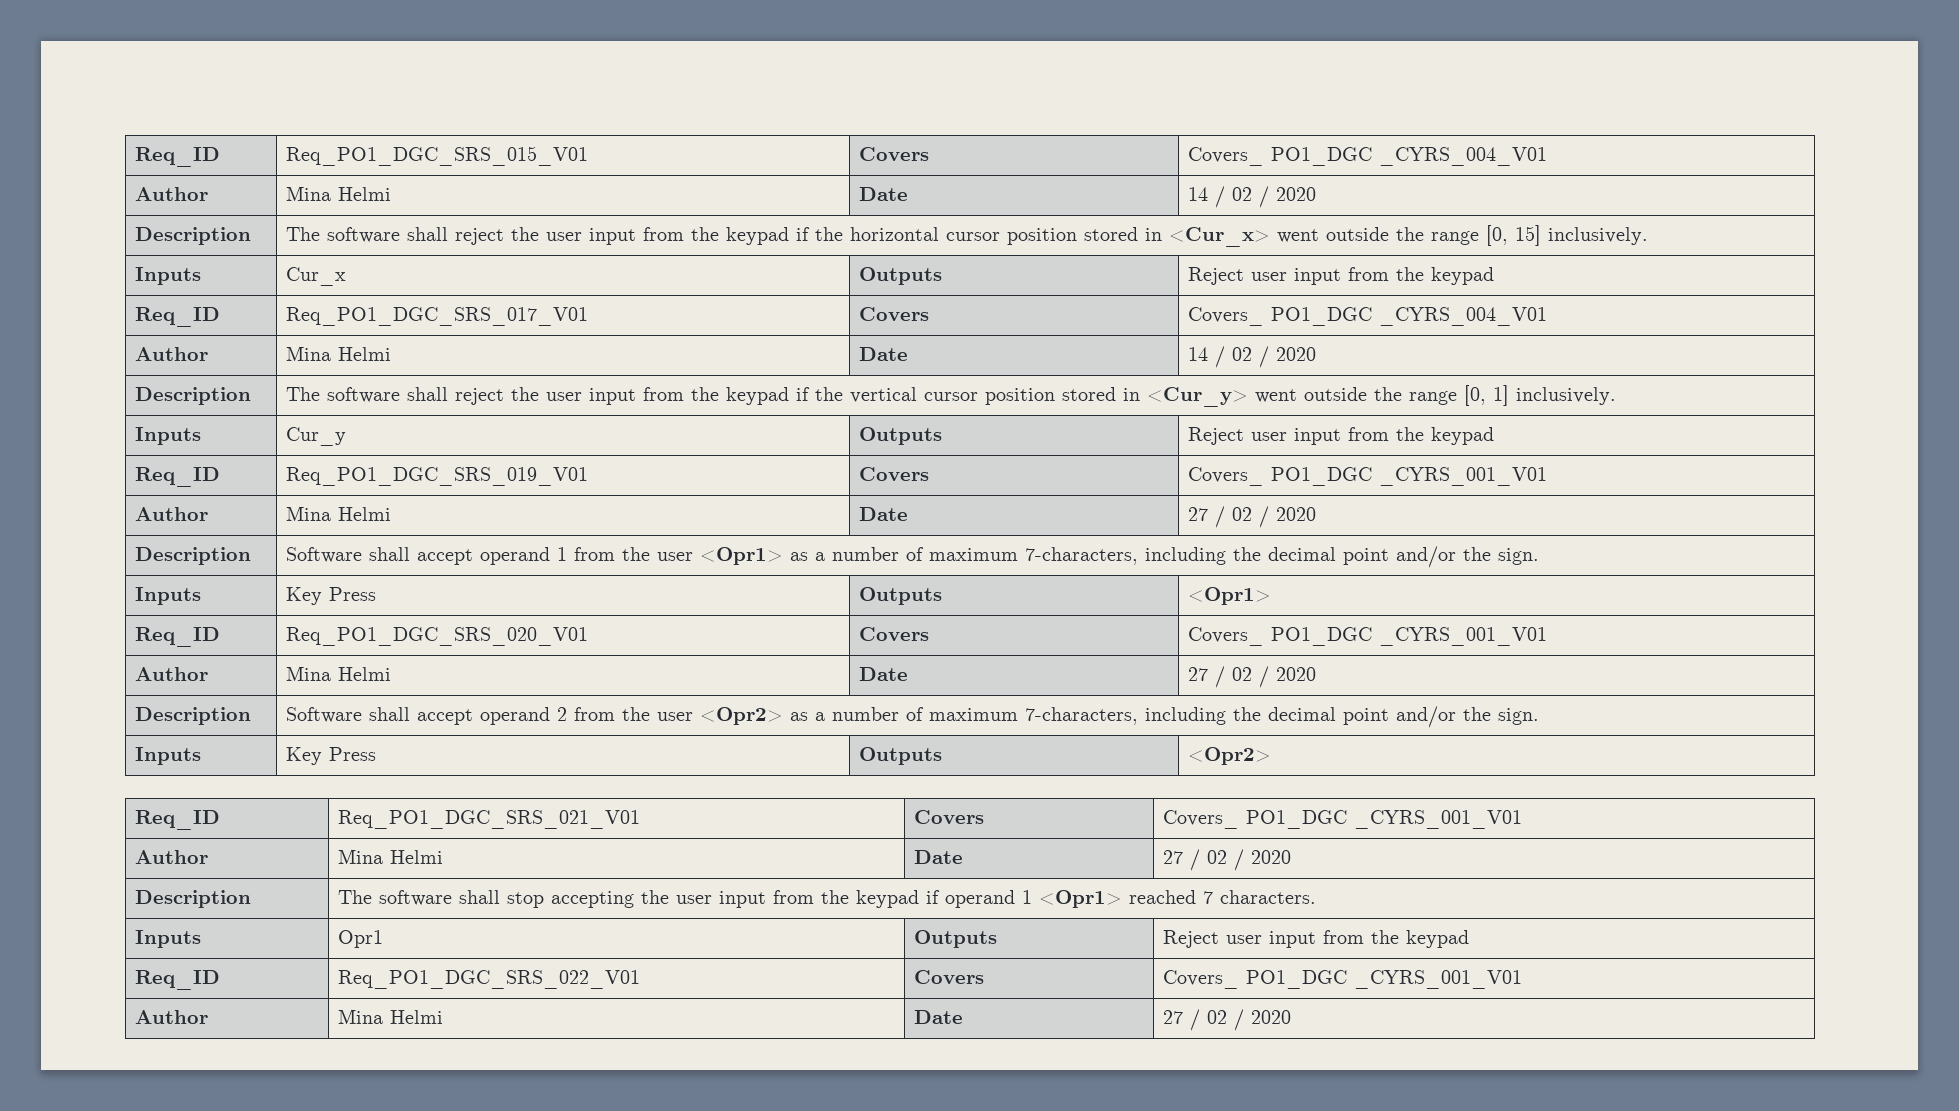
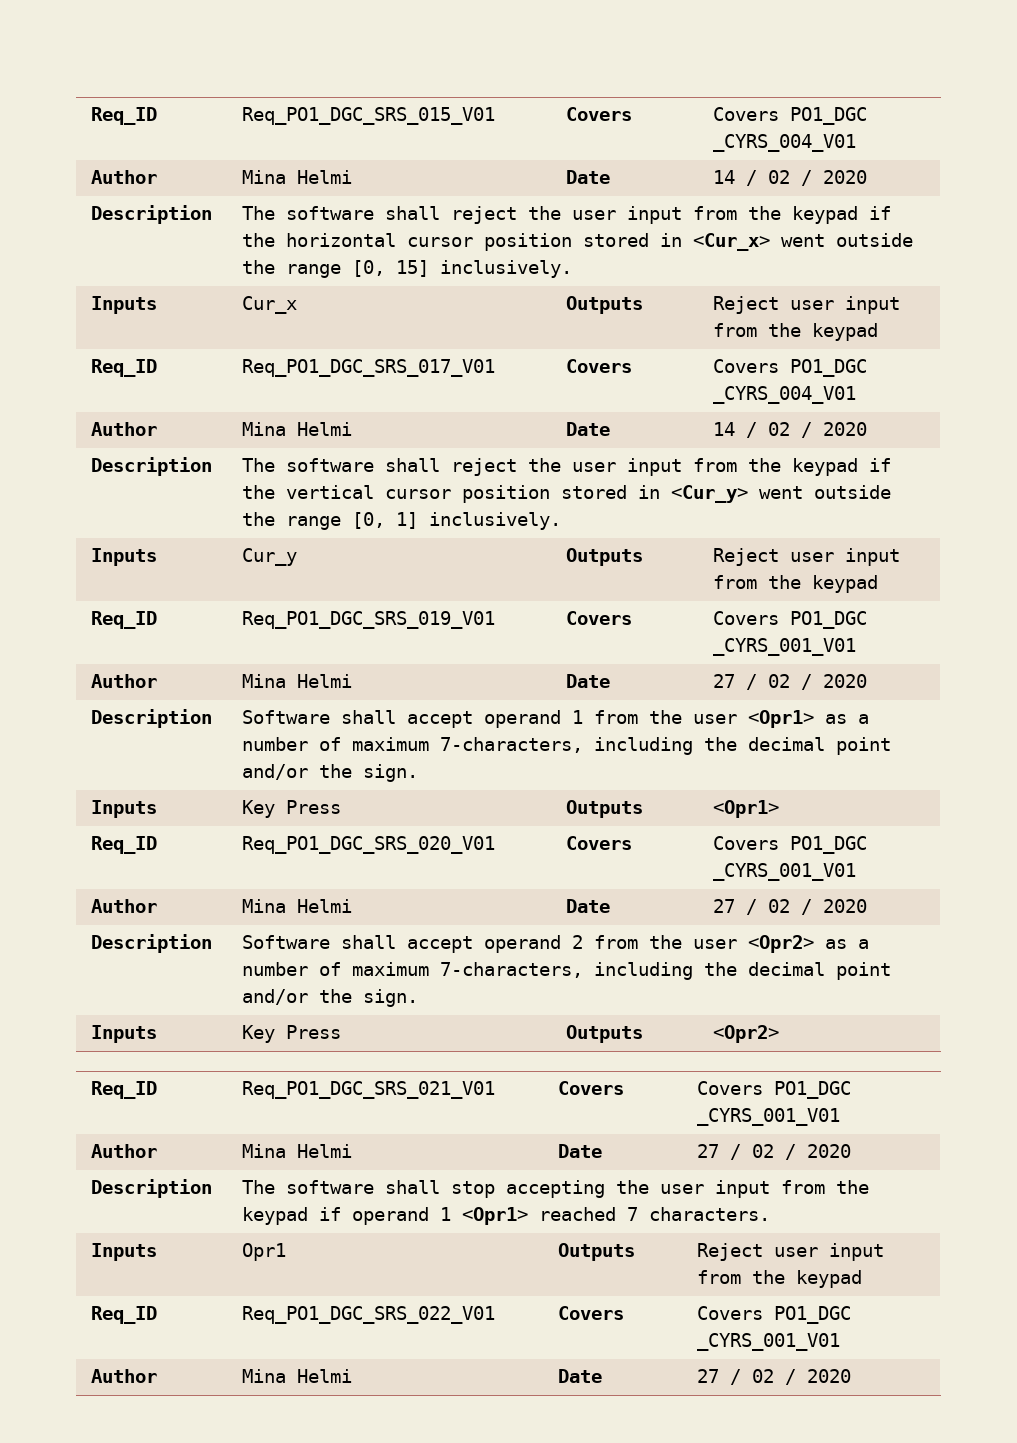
[1187,147,1264,166] Covers_ -> [712,107,779,121] Covers
[1187,307,1264,326] Covers_ -> [712,359,779,373] Covers
[1187,467,1264,486] Covers_ -> [712,611,779,625] Covers
[1187,627,1264,646] Covers_ -> [712,836,779,850] Covers
[1162,810,1239,829] Covers_ -> [696,1081,763,1095] Covers
[1162,970,1239,989] Covers_ -> [696,1306,763,1320] Covers

